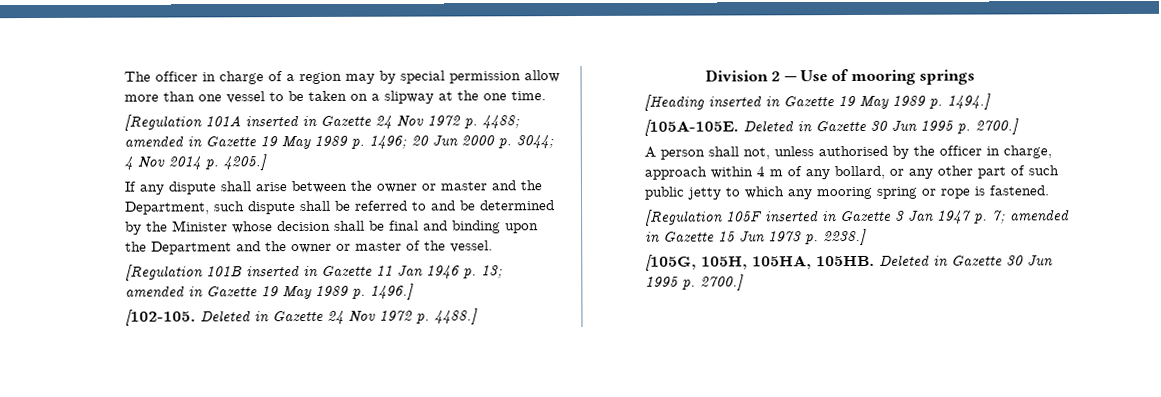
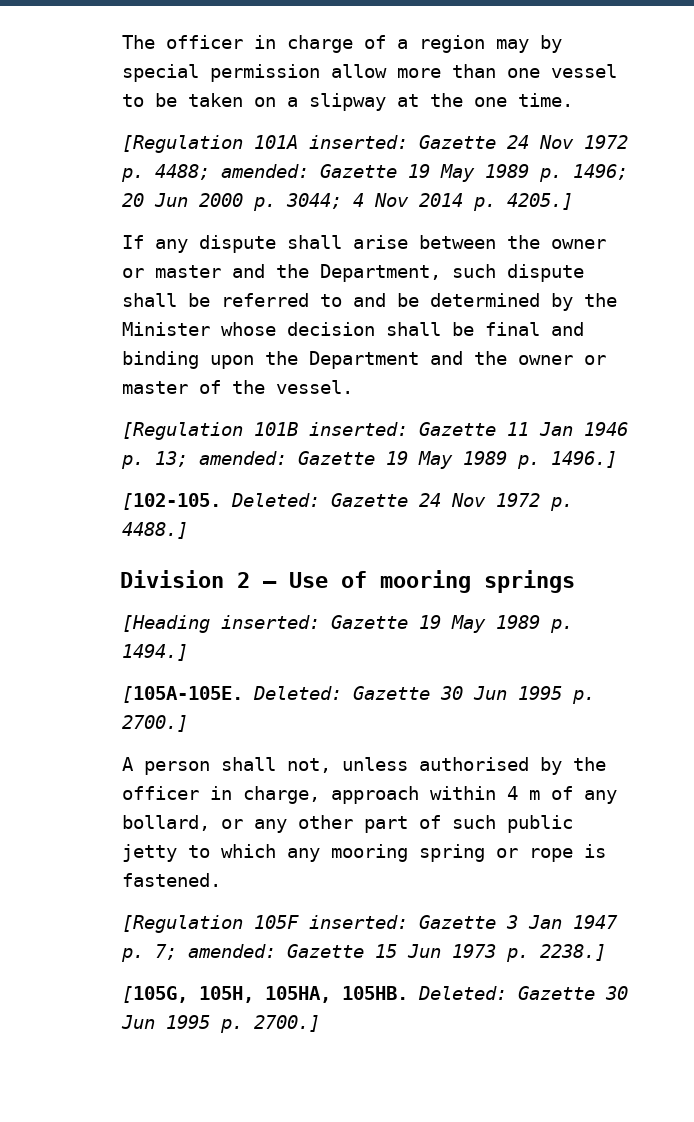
[245,115,318,128] inserted in -> [309,135,409,149] inserted:
[124,135,203,148] amended in -> [221,164,310,178] amended:
[246,265,319,278] inserted in -> [309,422,409,436] inserted:
[125,285,204,298] amended in -> [199,451,288,465] amended:
[200,310,270,323] Deleted in -> [231,493,321,507] Deleted:
[708,95,781,108] inserted in -> [221,615,321,629] inserted:
[743,120,813,133] Deleted in -> [253,686,343,700] Deleted:
[765,210,838,223] inserted in -> [309,915,409,929] inserted:
[1010,209,1071,222] [645,231,661,243] amended in -> [188,944,277,958] amended:
[879,254,949,267] Deleted in -> [418,986,508,1000] Deleted:

